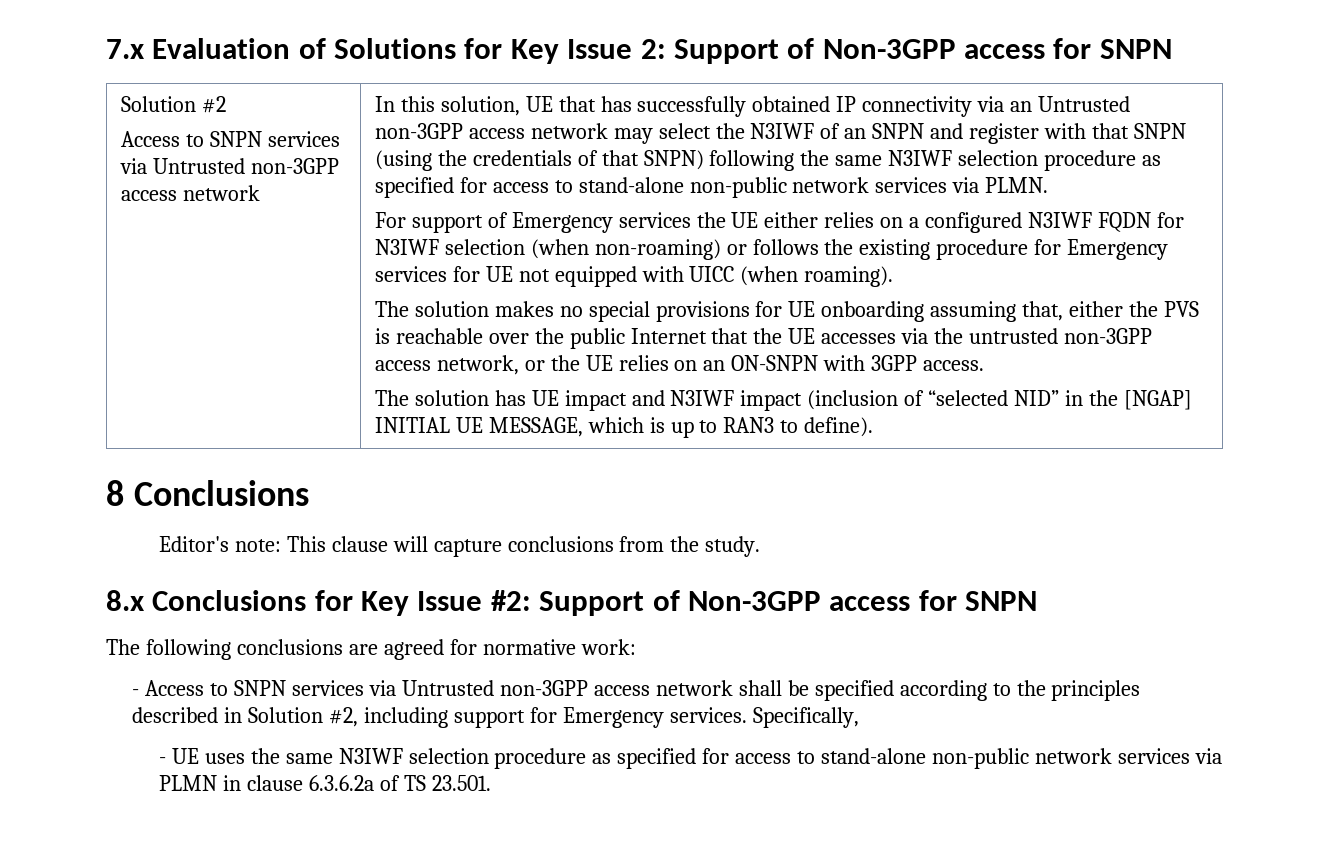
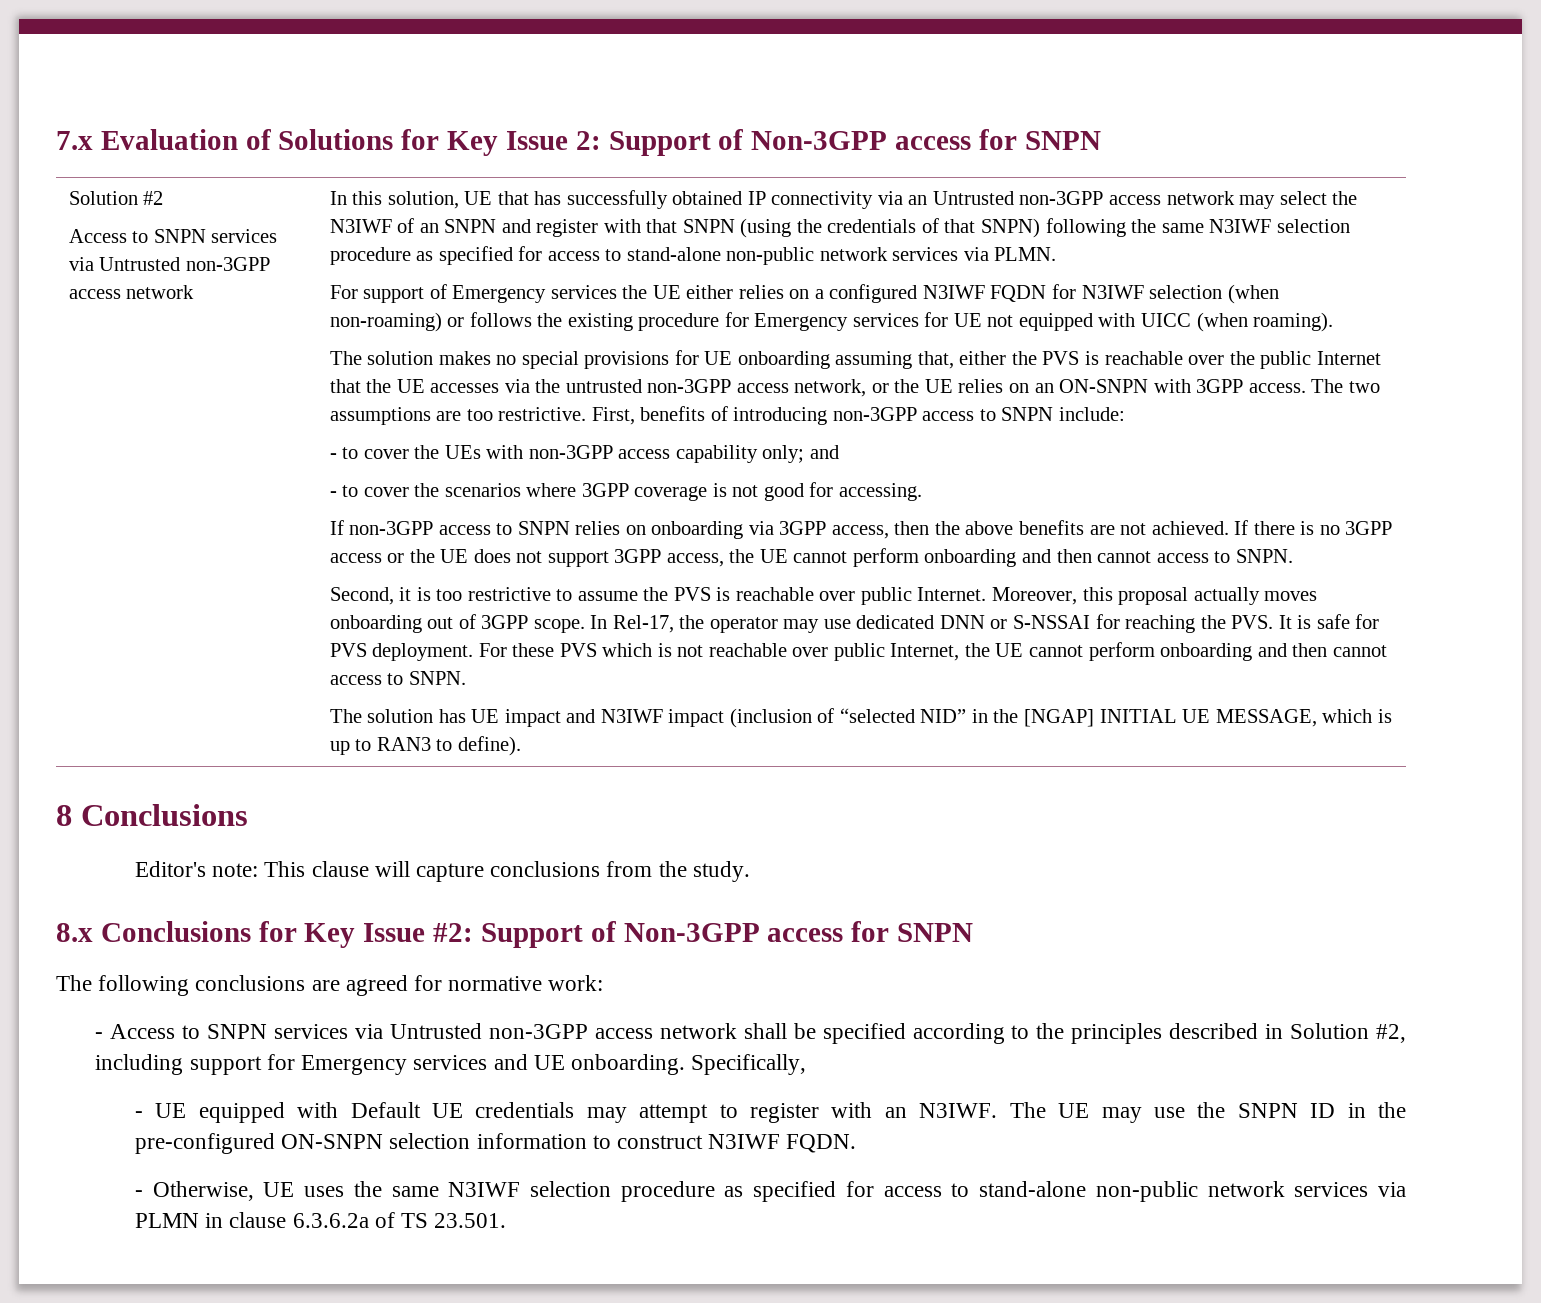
(985, 365) none -> [1311,379,1380,393] [329,406,1125,425] [329,445,839,463] [329,482,922,501] [329,520,1393,539] [329,548,1293,567] [329,587,1318,605] [329,614,1380,633] [329,642,1387,661] [329,671,466,685] The two assumptions are too restrictive. First, benefits of introducing non-3GPP access to SNPN include: // - to cover the UEs with non-3GPP access capability only; and // - to cover the scenarios where 3GPP coverage is not good for accessing. // If non-3GPP access to SNPN relies on onboarding via 3GPP access, then the above benefits are not achieved. If there is no 3GPP access or the UE does not support 3GPP access, the UE cannot perform onboarding and then cannot access to SNPN. // Second, it is too restrictive to assume the PVS is reachable over public Internet. Moreover, this proposal actually moves onboarding out of 3GPP scope. In Rel-17, the operator may use dedicated DNN or S-NSSAI for reaching the PVS. It is safe for PVS deployment. For these PVS which is not reachable over public Internet, the UE cannot perform onboarding and then cannot access to SNPN.
[669,707,747,723] services. -> [413,1054,685,1075] services and UE onboarding.
(199, 756) none -> [198,1102,1406,1123] [134,1133,857,1154] [134,1181,295,1201] equipped with Default UE credentials may attempt to register with an N3IWF. The UE may use the SNPN ID in the pre-configured ON-SNPN selection information to construct N3IWF FQDN. // - Otherwise, UE

